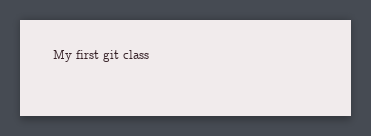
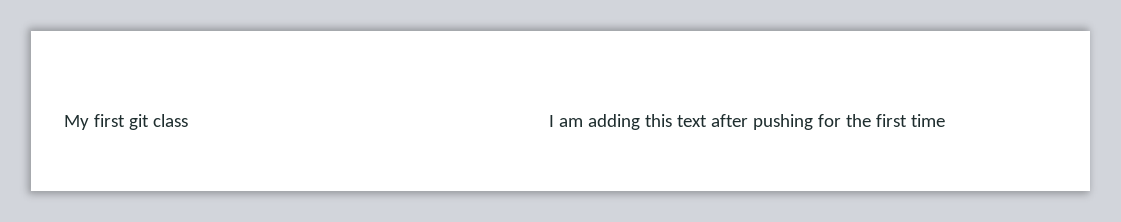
(149, 54) none -> [549,114,945,130] // I am adding this text after pushing for the first time

